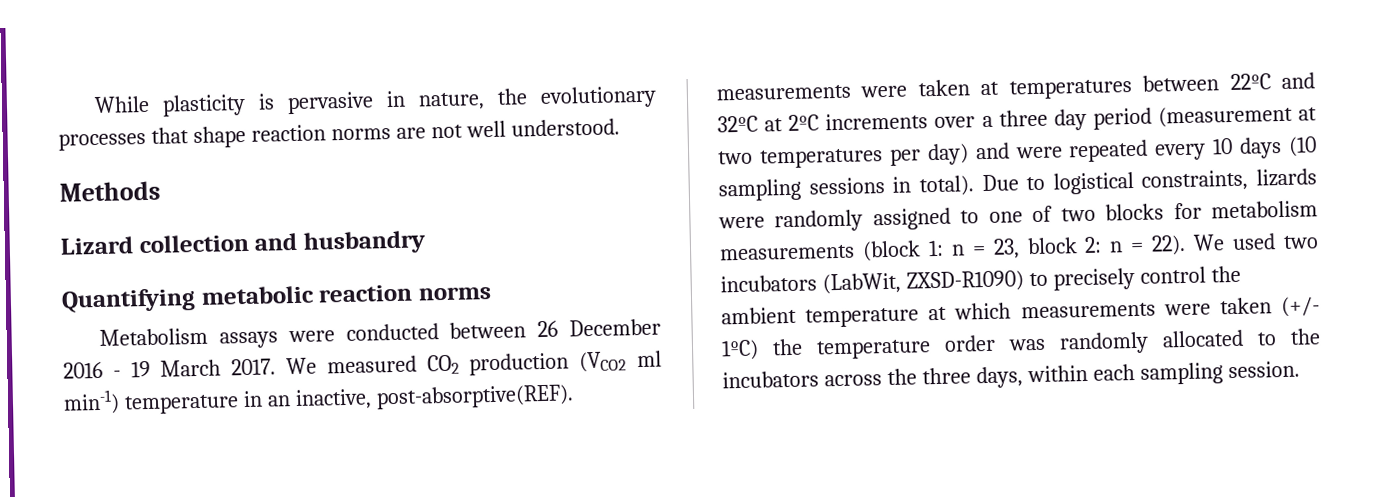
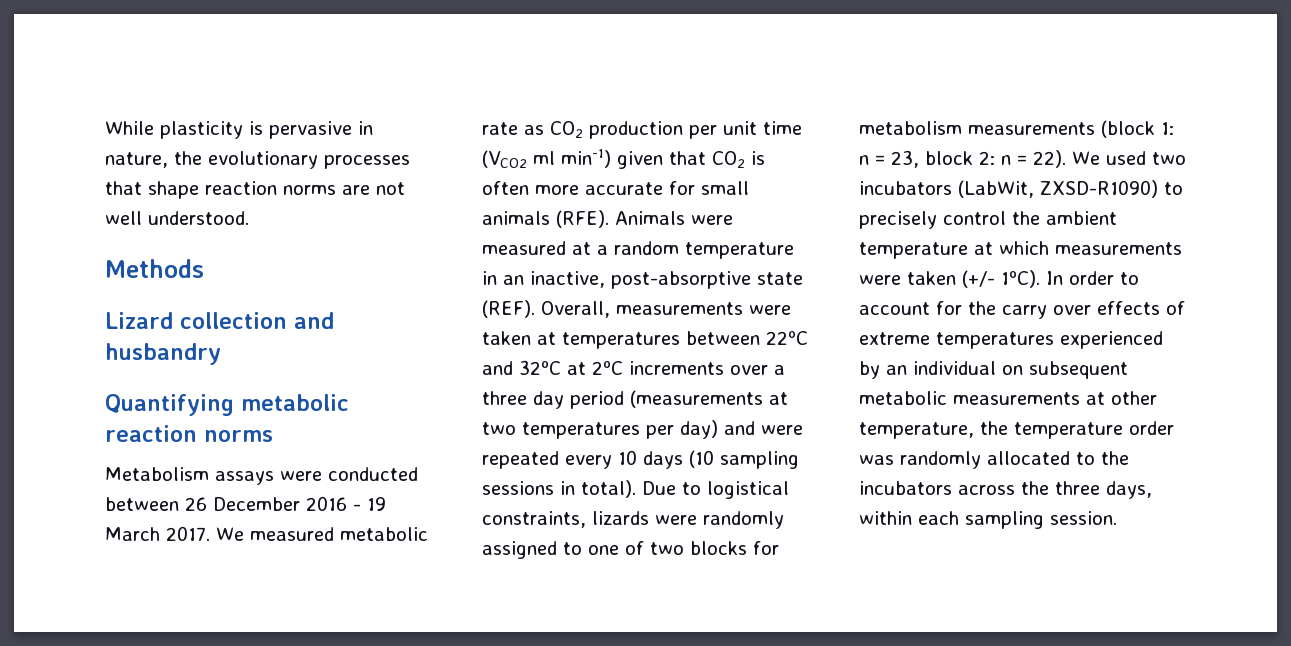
[426,350,662,376] [63,384,574,415] CO2 production (VCO2 ml min-1) temperature in an inactive, post-absorptive(REF). -> [339,527,428,541] [482,121,802,139] [482,149,765,169] [482,181,749,195] [482,210,733,228] [482,241,794,259] [482,271,803,289] [482,300,610,318] metabolic rate as CO2 production per unit time (VCO2 ml min-1) given that CO2 is often more accurate for small animals (RFE). Animals were measured at a random temperature in an inactive, post-absorptive state (REF). Overall,
[1157,104,1293,128] (measurement -> [630,390,763,408] (measurements
[721,339,759,361] 1ºC) -> [1001,270,1139,288] [859,301,1185,319] [859,331,1163,349] [859,361,1128,379] [859,391,1157,405] [859,422,974,439] 1ºC). In order to account for the carry over effects of extreme temperatures experienced by an individual on subsequent metabolic measurements at other temperature,

